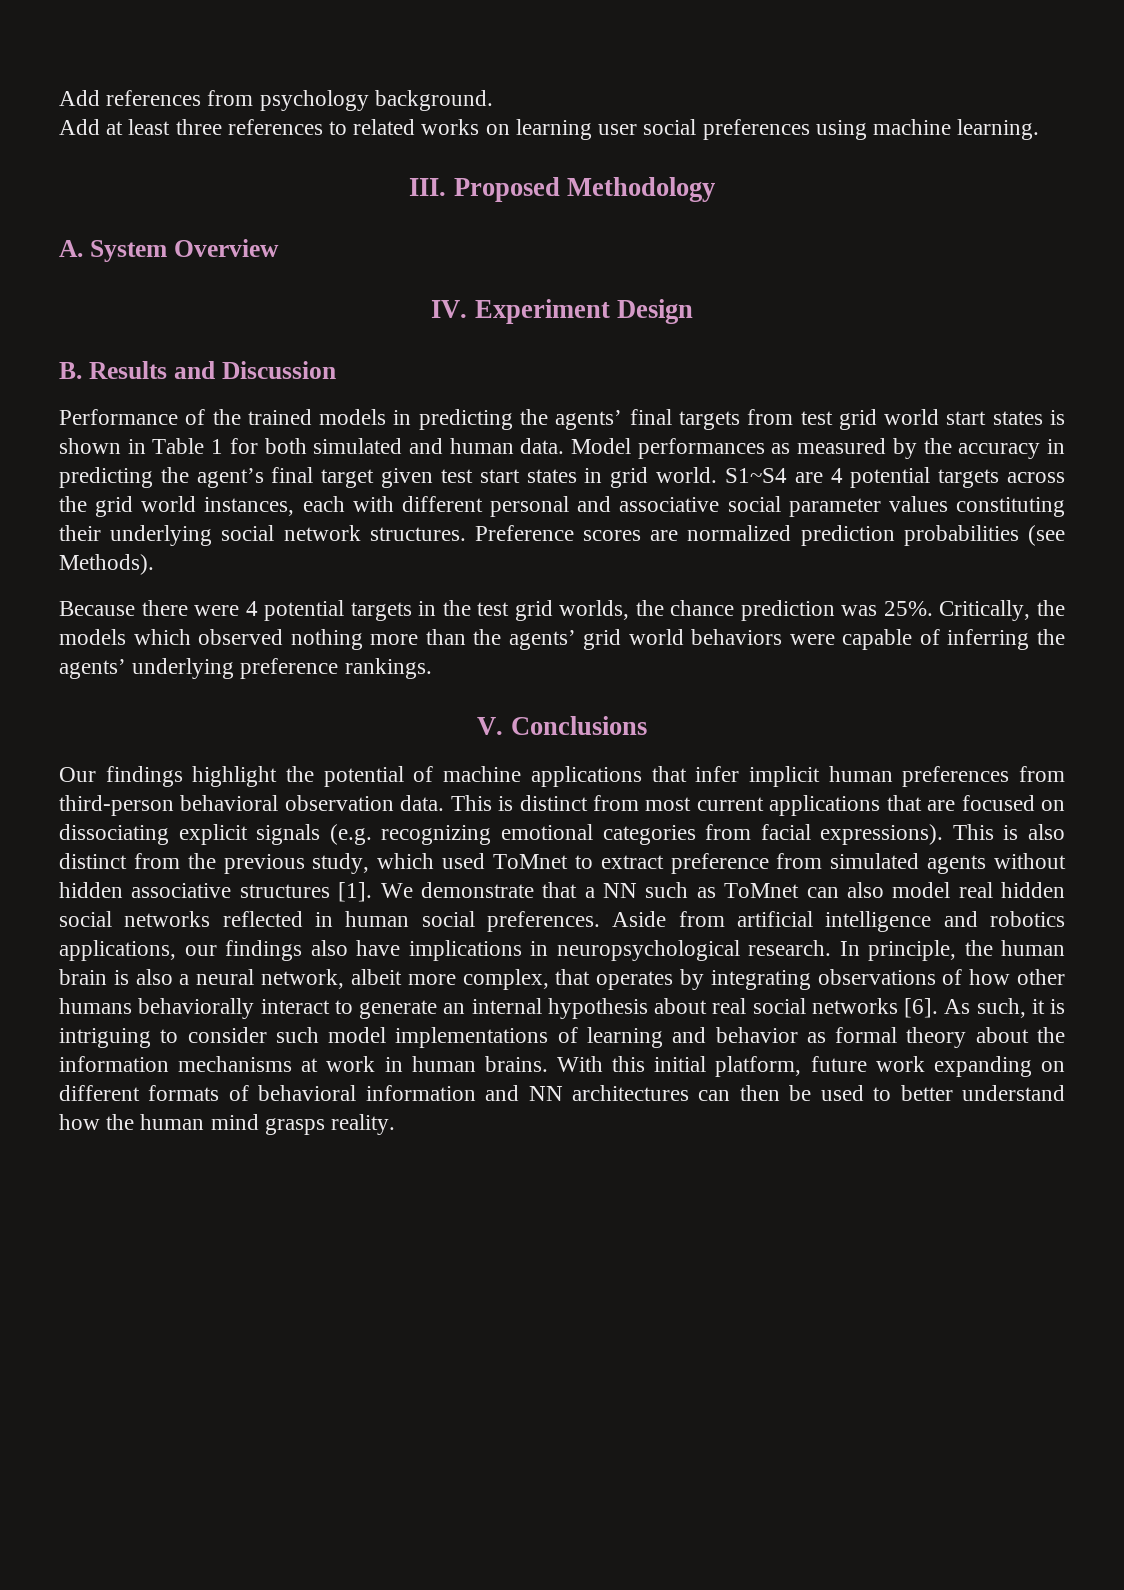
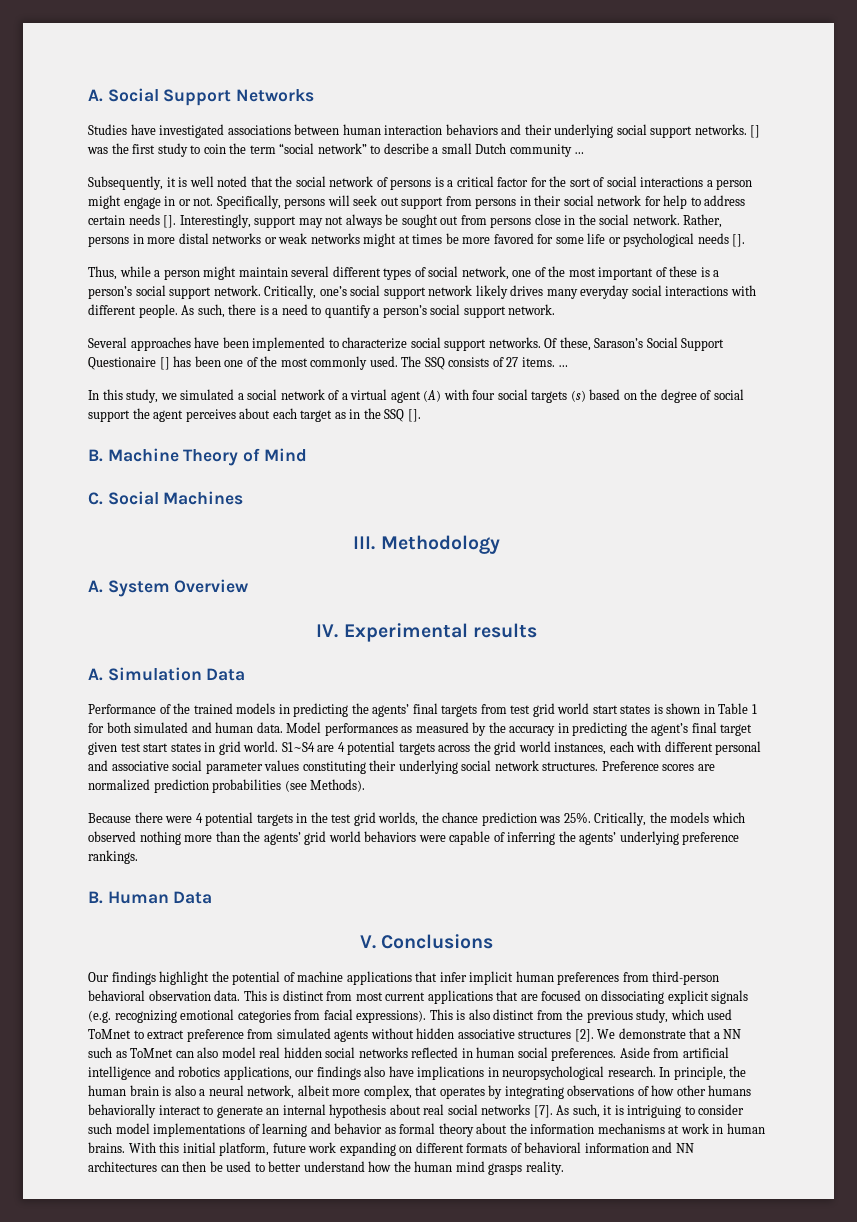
[59,90,493,111] [59,119,1040,140] Add references from psychology background. // Add at least three references to related works on learning user social preferences using machine learning. -> [88,88,315,106] [88,124,761,138] [87,143,585,157] [88,176,753,190] [88,195,746,209] [88,214,723,228] [88,233,746,247] [88,266,720,280] [88,285,756,299] [88,304,556,318] [88,337,725,351] [88,356,569,370] [88,389,744,403] [88,408,421,422] [88,448,307,466] [88,491,244,505] A. Social Support Networks // Studies have investigated associations between human interaction behaviors and their underlying social support networks. [] was the first study to coin the term “social network” to describe a small Dutch community … // Subsequently, it is well noted that the social network of persons is a critical factor for the sort of social interactions a person might engage in or not. Specifically, persons will seek out support from persons in their social network for help to address certain needs []. Interestingly, support may not always be sought out from persons close in the social network. Rather, persons in more distal networks or weak networks might at times be more favored for some life or psychological needs []. // Thus, while a person might maintain several different types of social network, one of the most important of these is a person’s social support network. Critically, one’s social support network likely drives many everyday social interactions with different people. As such, there is a need to quantify a person’s social support network. // Several approaches have been implemented to characterize social support networks. Of these, Sarason’s Social Support Questionaire [] has been one of the most commonly used. The SSQ consists of 27 items. … // In this study, we simulated a social network of a virtual agent (A) with four social targets (s) based on the degree of social support the agent perceives about each target as in the SSQ []. // B. Machine Theory of Mind // C. Social Machines
[453,177,560,202] Proposed -> (376, 543) none
[474,299,693,324] [59,361,336,379] Experiment Design // B. Results and Discussion -> [343,623,537,642] [88,667,246,681] Experimental results // A. Simulation Data
(432, 668) none -> [88,891,213,904] // B. Human Data
[338,882,373,902] [1]. -> [574,1029,594,1042] [2].
[904,998,938,1018] [6]. -> [533,1105,553,1118] [7].

